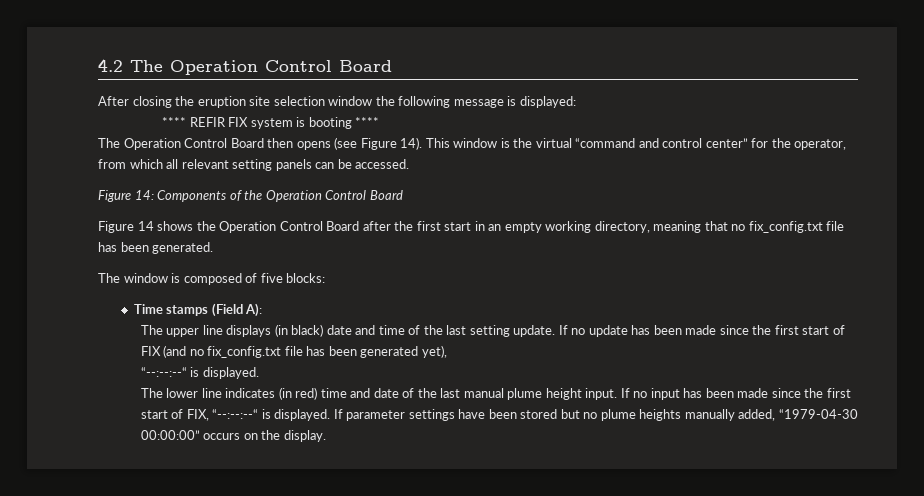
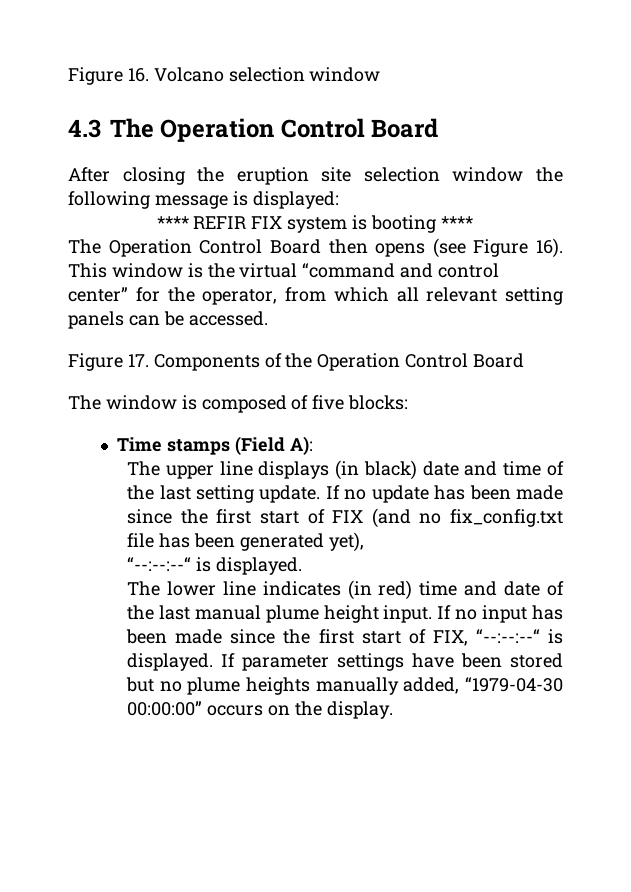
[98,59,123,72] 4.2 -> [68,67,381,85] [68,119,101,138] Figure 16. Volcano selection window // 4.3
[400,137,423,150] 14). -> [536,238,563,258] 16).
[134,190,154,200] 14: -> [127,354,149,367] 17.
[98,221,845,233] [98,242,214,254] // Figure 14 shows the Operation Control Board after the first start in an empty working directory, meaning that no fix_config.txt file has been generated. -> (525, 360) none

